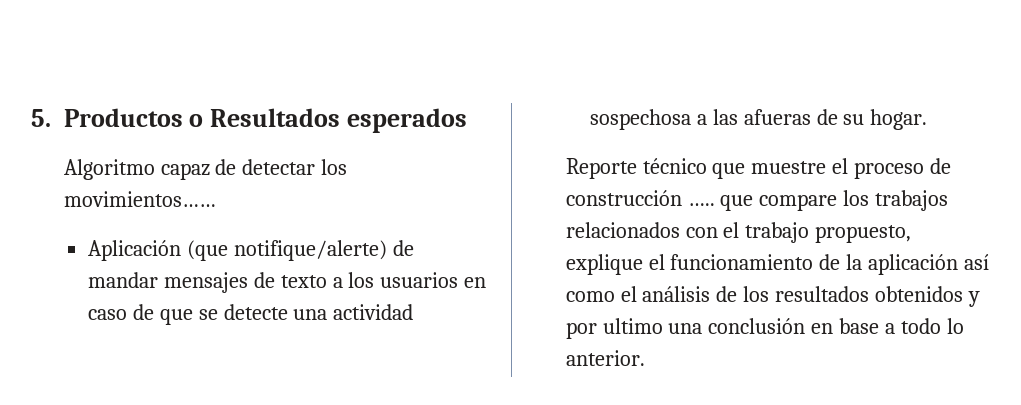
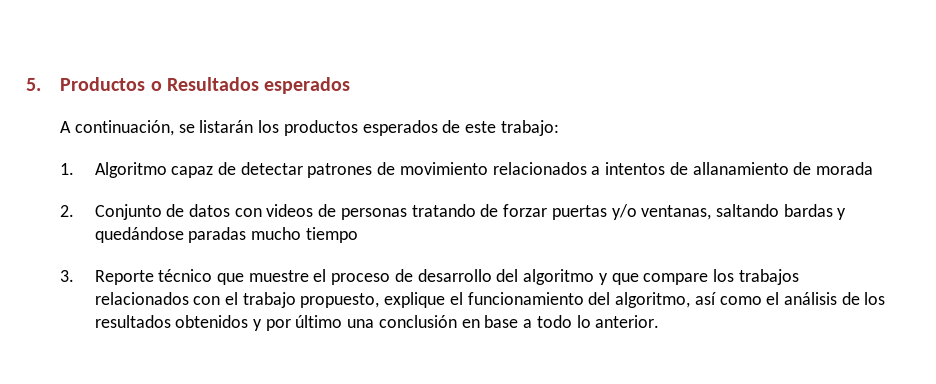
[63,159,348,180] [63,191,216,207] [87,240,414,261] [87,272,487,293] [87,304,414,325] [589,109,928,130] Algoritmo capaz de detectar los movimientos…… // Aplicación (que notifique/alerte) de mandar mensajes de texto a los usuarios en caso de que se detecte una actividad sospechosa a las afueras de su hogar. // -> [60,120,559,136] [60,162,873,178] [60,204,847,220] [94,227,358,243] [60,270,75,282] A continuación, se listarán los productos esperados de este trabajo: // 1. Algoritmo capaz de detectar patrones de movimiento relacionados a intentos de allanamiento de morada // 2. Conjunto de datos con videos de personas tratando de forzar puertas y/o ventanas, saltando bardas y quedándose paradas mucho tiempo // 3.
[565,190,715,206] construcción ….. -> [417,269,608,285] desarrollo del algoritmo y
[819,254,959,275] de la aplicación -> [588,292,691,308] del algoritmo,
[602,318,663,334] ultimo -> [295,315,343,328] último

